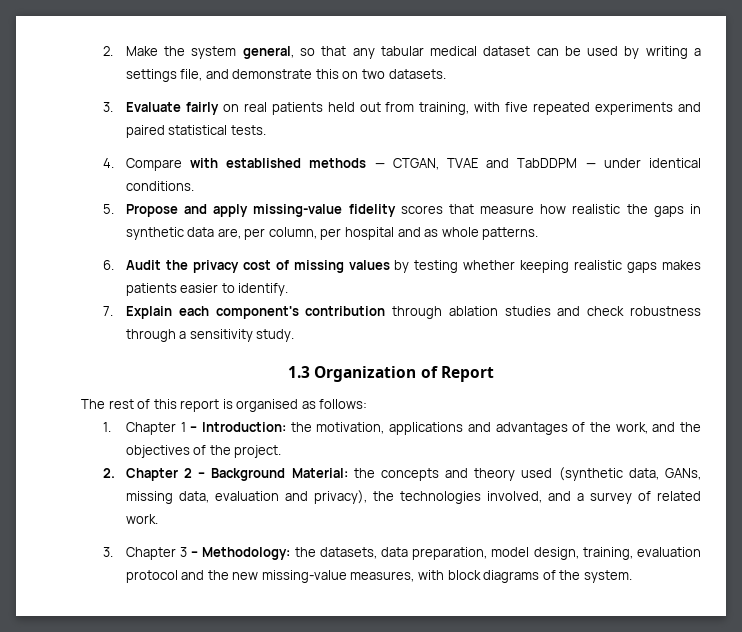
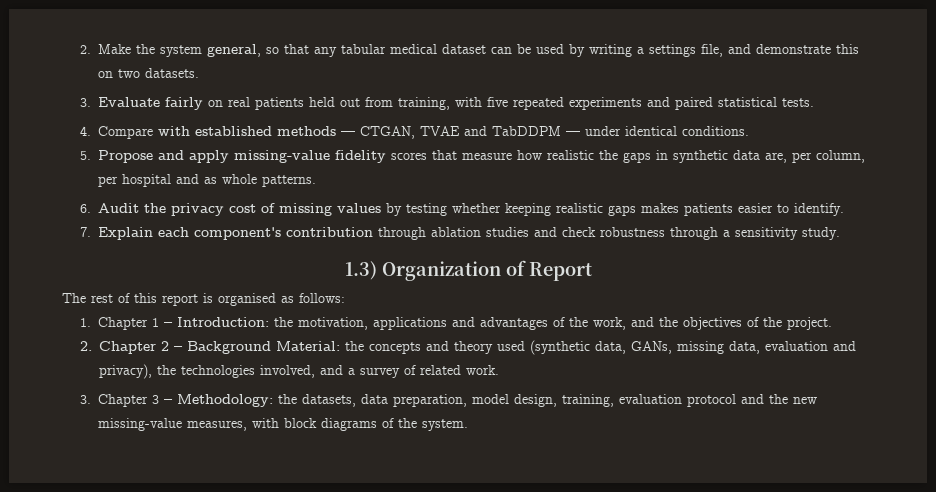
[288,366,311,378] 1.3 -> [344,261,377,280] 1.3)

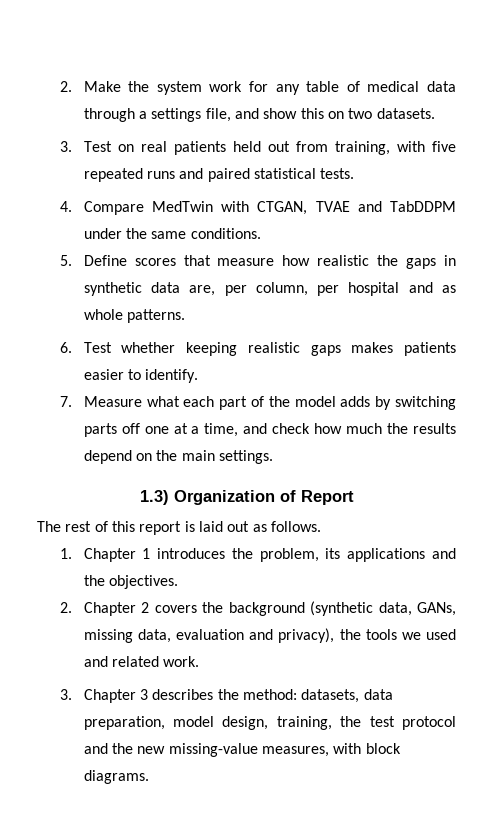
[207,44,633,57] general, so that any tabular medical dataset can be used by writing -> [209,81,456,95] [83,108,135,122] work for any table of medical data through
[756,44,832,54] demonstrate -> [263,108,298,119] show
[98,97,204,110] Evaluate fairly -> [83,141,112,152] Test
[569,97,643,110] experiments -> [147,171,176,179] runs
[158,126,356,136] with established methods — -> [151,201,250,212] MedTwin with
[566,126,678,136] — under identical -> [83,228,187,239] under the same
[98,150,387,163] Propose and apply missing-value fidelity -> [83,255,127,266] Define
[98,203,448,216] Audit the privacy cost of missing values by testing -> [83,342,112,353] Test
[98,227,841,240] Explain each component's contribution through ablation studies and check robustness through a sensitivity study. -> [83,396,456,410] [83,423,457,437] [83,450,273,464] Measure what each part of the model adds by switching parts off one at a time, and check how much the results depend on the main settings.
[218,293,345,306] organised as follows: -> [198,521,321,532] laid out as follows.
[164,317,833,330] [80,341,526,354] – Introduction: the motivation, applications and advantages of the work, and the objectives of the project. // 2. Chapter 2 – Background Material: the concepts and theory used -> [157,548,457,562] [83,575,179,589] [60,602,305,616] introduces the problem, its applications and the objectives. // 2. Chapter 2 covers the background
[181,365,417,378] technologies involved, and a survey of -> [365,629,457,640] [83,656,108,667] tools we used and
[164,394,298,407] – Methodology: the -> [152,689,297,700] describes the method:
[619,394,683,404] evaluation -> [340,716,395,727] the test
[321,418,469,431] diagrams of the system. -> [83,770,149,784] diagrams.

